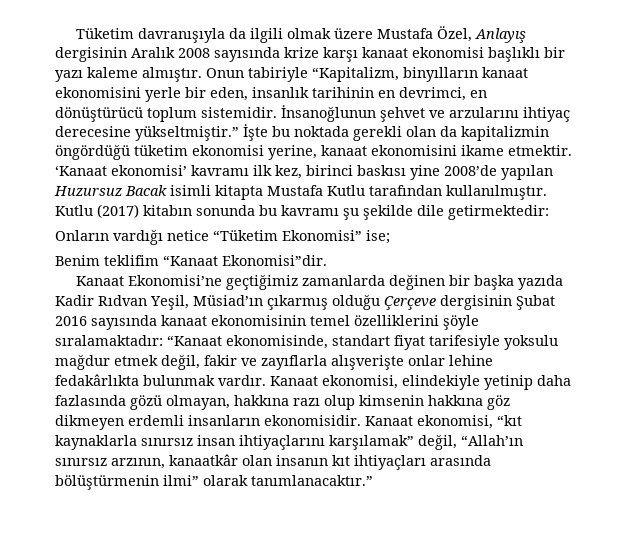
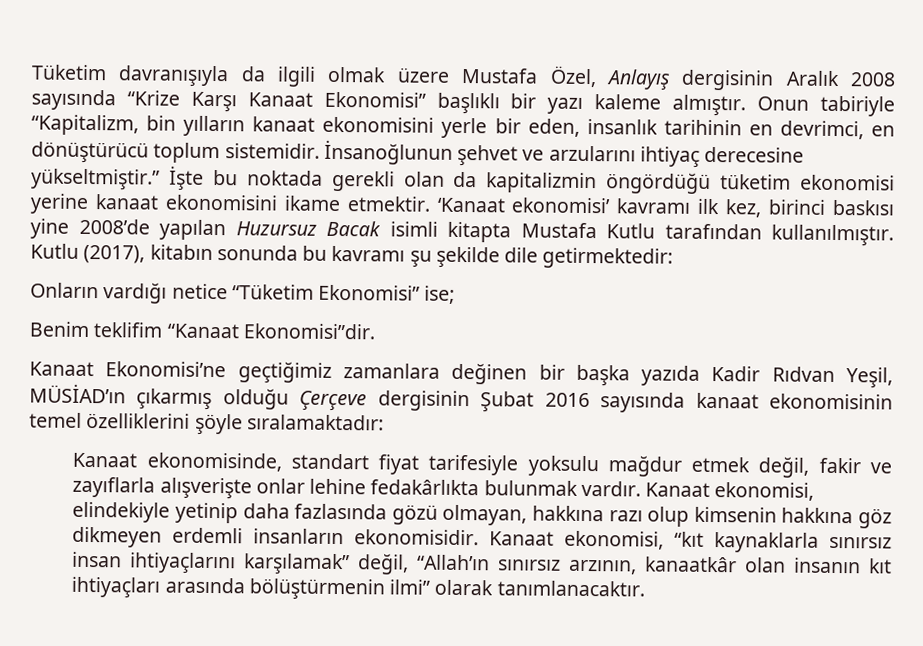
[284,47,484,62] krize karşı kanaat ekonomisi -> [126,90,426,113] “Krize Karşı Kanaat Ekonomisi”
[403,67,478,82] binyılların -> [146,115,246,137] bin yılların
[268,145,317,160] yerine, -> [30,193,89,214] yerine
[97,204,139,218] (2017) -> [83,244,146,264] (2017),
[301,275,385,286] zamanlarda -> [342,363,440,379] zamanlara
[193,295,263,306] Müsiad’ın -> [29,383,126,404] MÜSİAD’ın
[167,335,222,346] “Kanaat -> [72,452,138,468] // Kanaat
[251,475,373,486] tanımlanacaktır.” -> [496,580,645,597] tanımlanacaktır.

